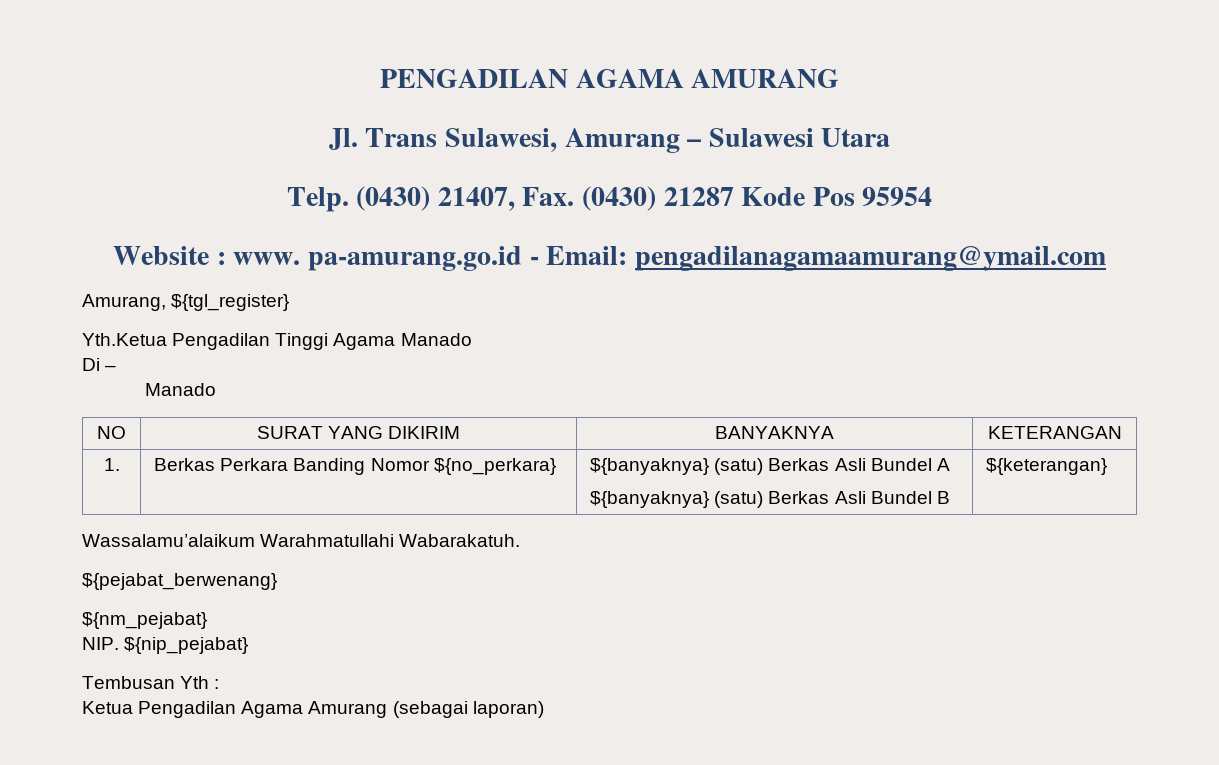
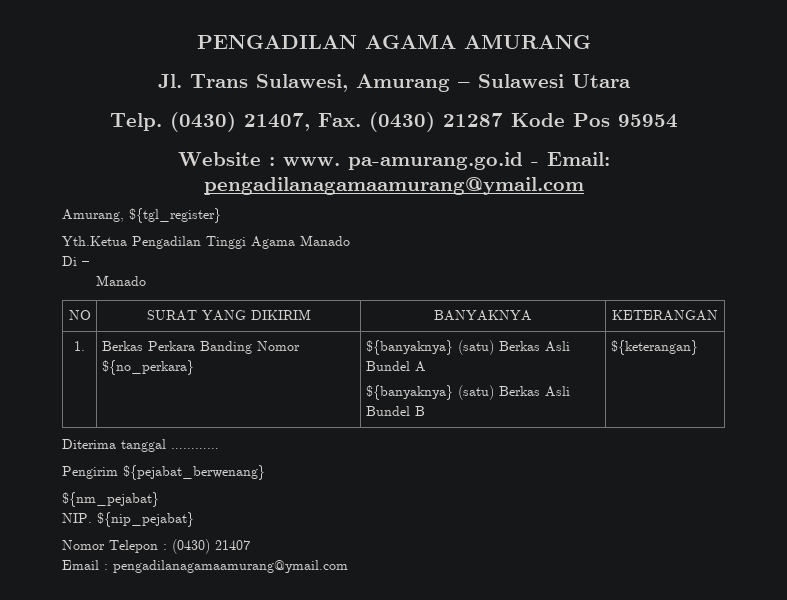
[82,534,521,547] Wassalamu’alaikum Warahmatullahi Wabarakatuh. // -> [62,439,219,452] [62,466,118,479] Diterima tanggal ………… // Pengirim
[82,676,220,689] [82,701,544,718] Tembusan Yth : // Ketua Pengadilan Agama Amurang (sebagai laporan) -> [62,539,250,554] [62,560,348,573] Nomor Telepon : (0430) 21407 // Email : pengadilanagamaamurang@ymail.com

